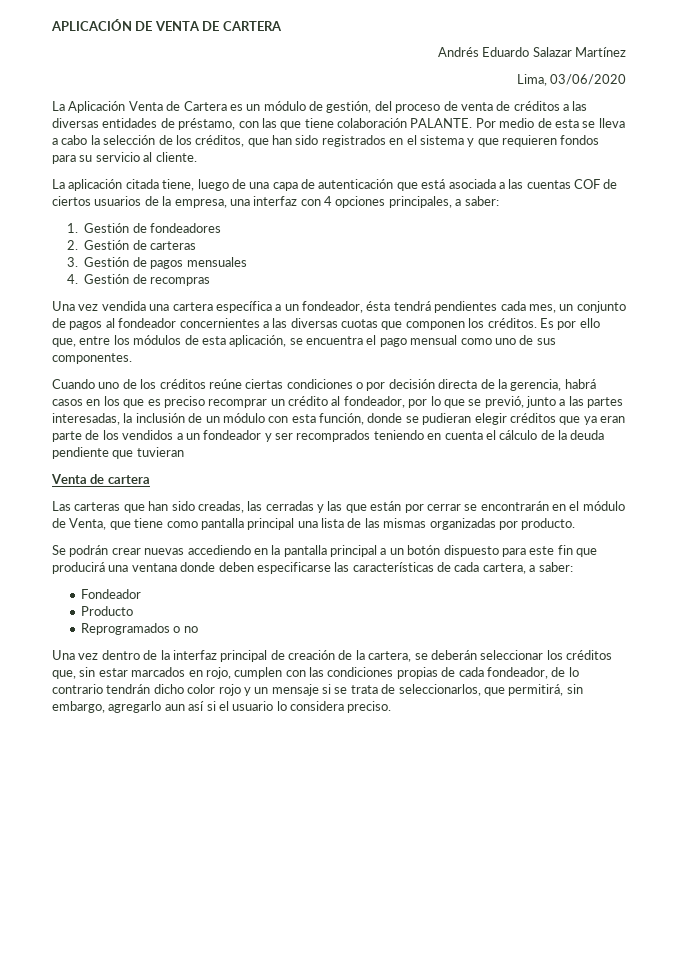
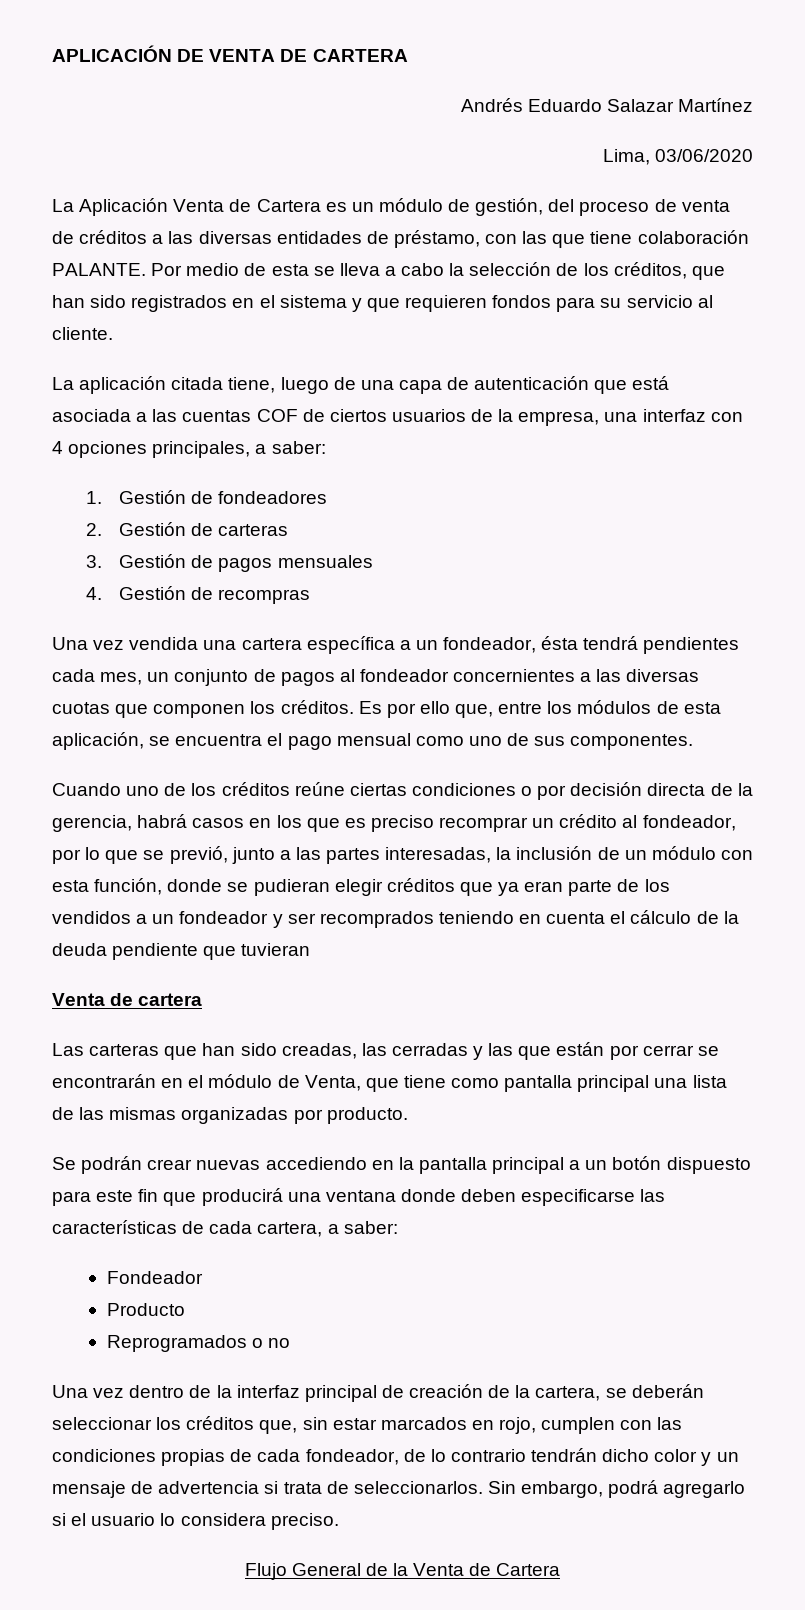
[218,684,241,696] rojo -> (698, 1455) none
[322,684,583,696] [52,701,205,713] si se trata de seleccionarlos, que permitirá, sin embargo, agregarlo aun así -> [131,1480,746,1498] de advertencia si trata de seleccionarlos. Sin embargo, podrá agregarlo
(392, 707) none -> [244,1563,561,1580] // Flujo General de la Venta de Cartera

